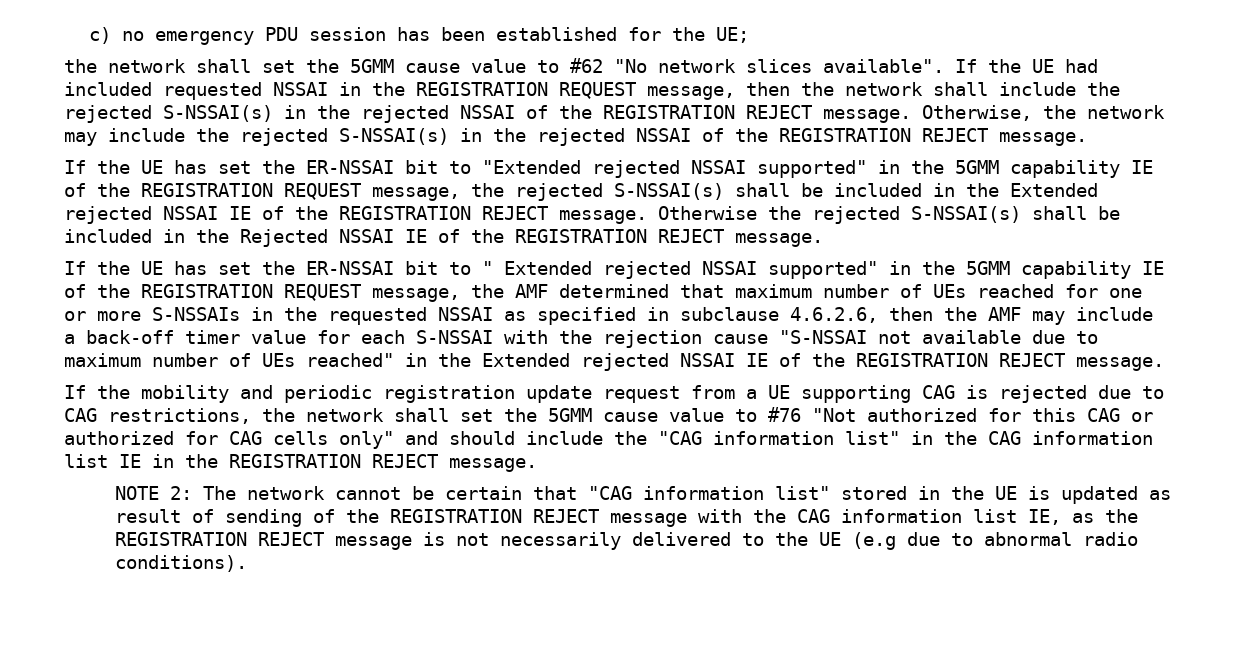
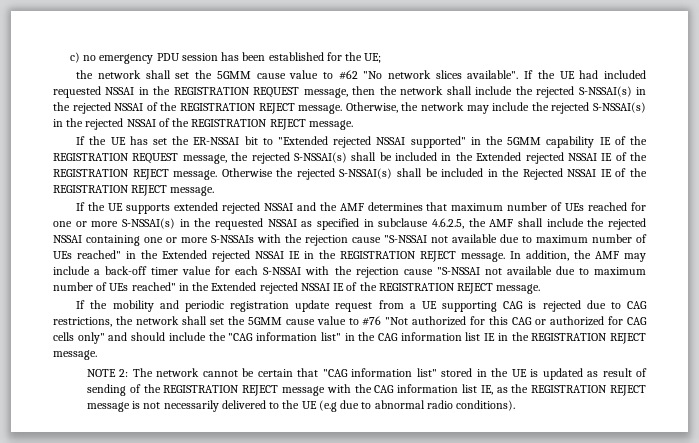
[174,261,1164,279] [64,284,669,302] has set the ER-NSSAI bit to " Extended rejected NSSAI supported" in the 5GMM capability IE of the REGISTRATION REQUEST message, the AMF determined -> [126,202,423,214] supports extended rejected NSSAI and the AMF determines
[152,307,240,321] S-NSSAIs -> [122,218,175,229] S-NSSAI(s)
[790,307,933,323] 4.6.2.6, then -> [432,218,646,230] [53,234,647,246] [53,250,569,262] 4.6.2.5, the AMF shall include the rejected NSSAI containing one or more S-NSSAIs with the rejection cause "S-NSSAI not available due to maximum number of UEs reached" in the Extended rejected NSSAI IE in the REGISTRATION REJECT message. In addition,

